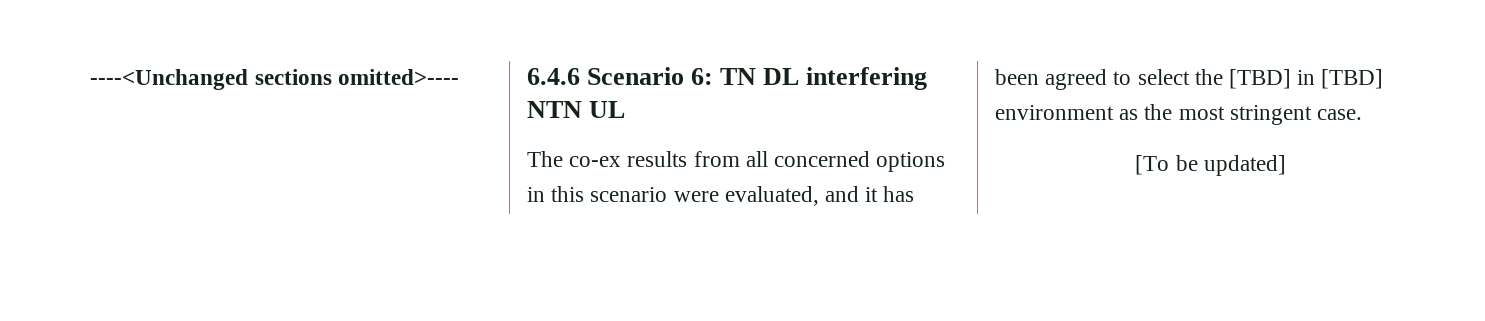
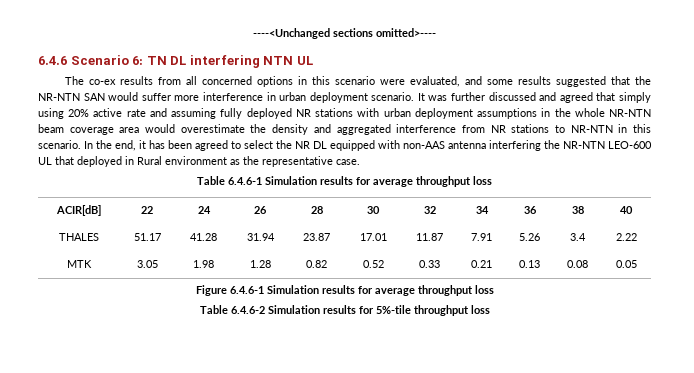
(860, 194) none -> [486,76,651,87] [38,92,651,103] [38,108,652,119] [38,124,651,135] [38,140,136,151] some results suggested that the NR-NTN SAN would suffer more interference in urban deployment scenario. It was further discussed and agreed that simply using 20% active rate and assuming fully deployed NR stations with urban deployment assumptions in the whole NR-NTN beam coverage area would overestimate the density and aggregated interference from NR stations to NR-NTN in this scenario. In the end,
[1229,69,1384,89] [TBD] in [TBD] -> [295,140,652,151] [38,156,162,167] NR DL equipped with non-AAS antenna interfering the NR-NTN LEO-600 UL that deployed in Rural
[1178,105,1312,125] most stringent -> [262,156,333,167] representative
[1135,155,1286,176] [To be updated] -> [197,176,492,187] [55,205,101,216] [141,206,153,214] [197,206,211,214] [254,206,267,214] [310,206,323,214] [367,206,380,214] [423,206,436,214] [475,206,489,214] [523,206,537,214] [571,206,584,214] [620,206,633,214] [58,233,99,241] [133,233,161,241] [190,233,217,241] [246,233,275,241] [303,233,330,241] [359,233,387,241] [416,233,443,241] [471,233,492,241] [519,233,540,241] [570,233,586,241] [615,233,637,241] [66,260,92,268] [136,260,158,268] [193,260,214,268] [249,260,271,268] [306,260,327,268] [362,260,384,268] [419,260,440,268] [471,260,492,268] [519,260,540,268] [567,260,588,268] [615,260,637,268] [195,285,494,296] [199,305,490,316] Table 6.4.6-1 Simulation results for average throughput loss // ACIR[dB] | 22 | 24 | 26 | 28 | 30 | 32 | 34 | 36 | 38 | 40 // THALES | 51.17 | 41.28 | 31.94 | 23.87 | 17.01 | 11.87 | 7.91 | 5.26 | 3.4 | 2.22 // MTK | 3.05 | 1.98 | 1.28 | 0.82 | 0.52 | 0.33 | 0.21 | 0.13 | 0.08 | 0.05 // Figure 6.4.6-1 Simulation results for average throughput loss // Table 6.4.6-2 Simulation results for 5%-tile throughput loss

